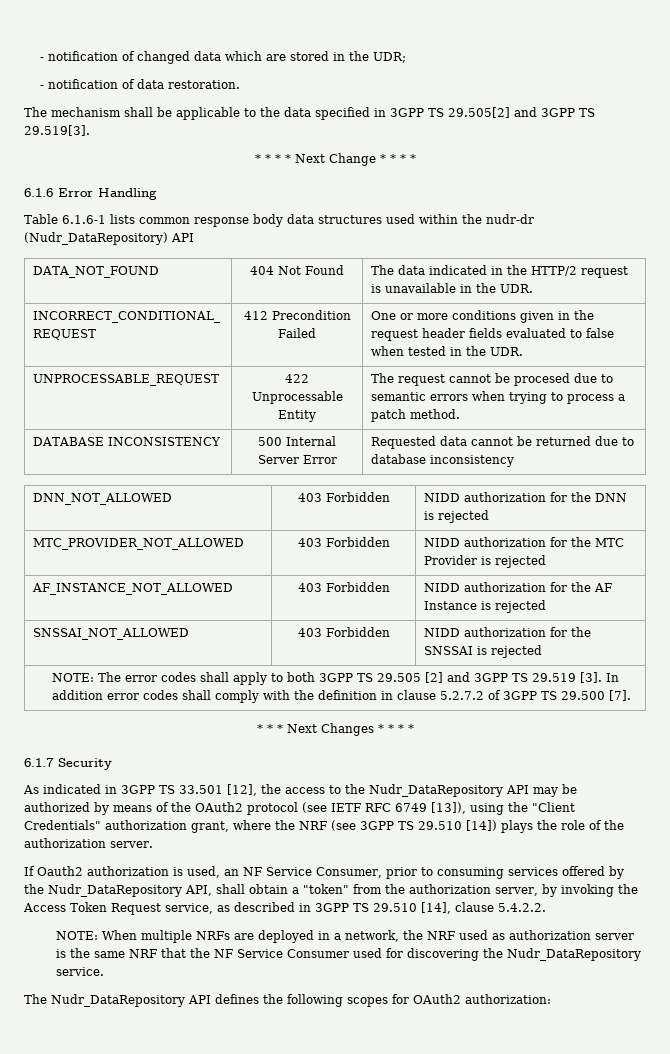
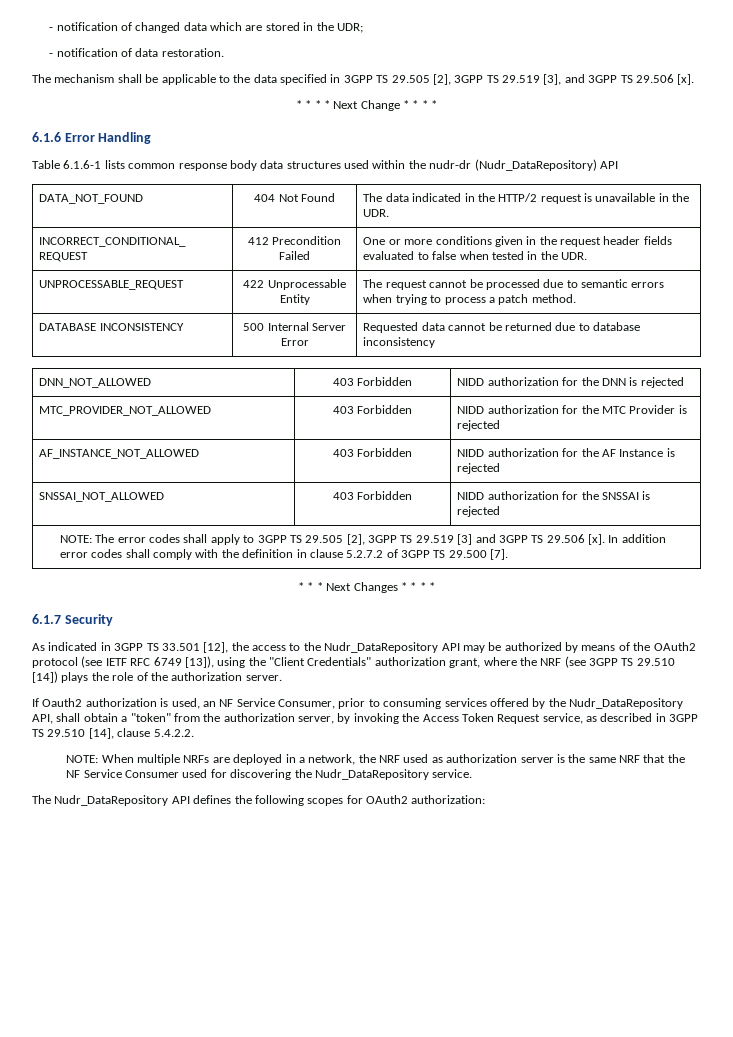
[448,107,595,118] [24,125,90,136] 29.505[2] and 3GPP TS 29.519[3]. -> [391,74,695,85] 29.505 [2], 3GPP TS 29.519 [3], and 3GPP TS 29.506 [x].
[513,373,570,386] procesed -> [485,279,540,290] processed
[287,672,603,683] both 3GPP TS 29.505 [2] and 3GPP TS 29.519 [3]. -> [257,534,606,545] 3GPP TS 29.505 [2], 3GPP TS 29.519 [3] and 3GPP TS 29.506 [x].

